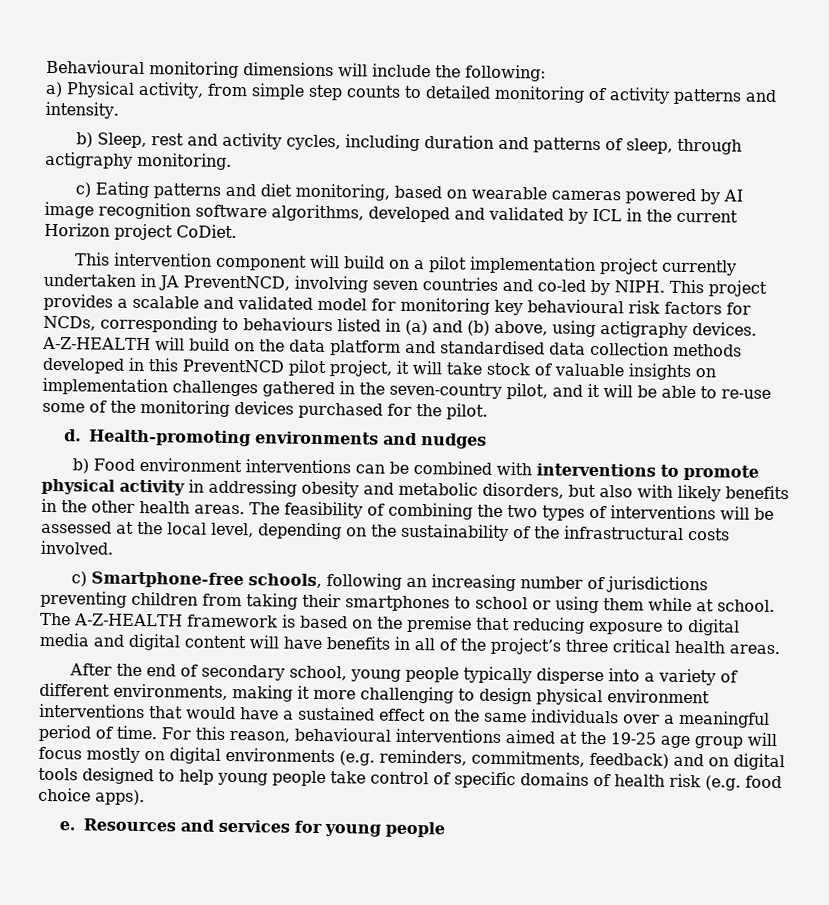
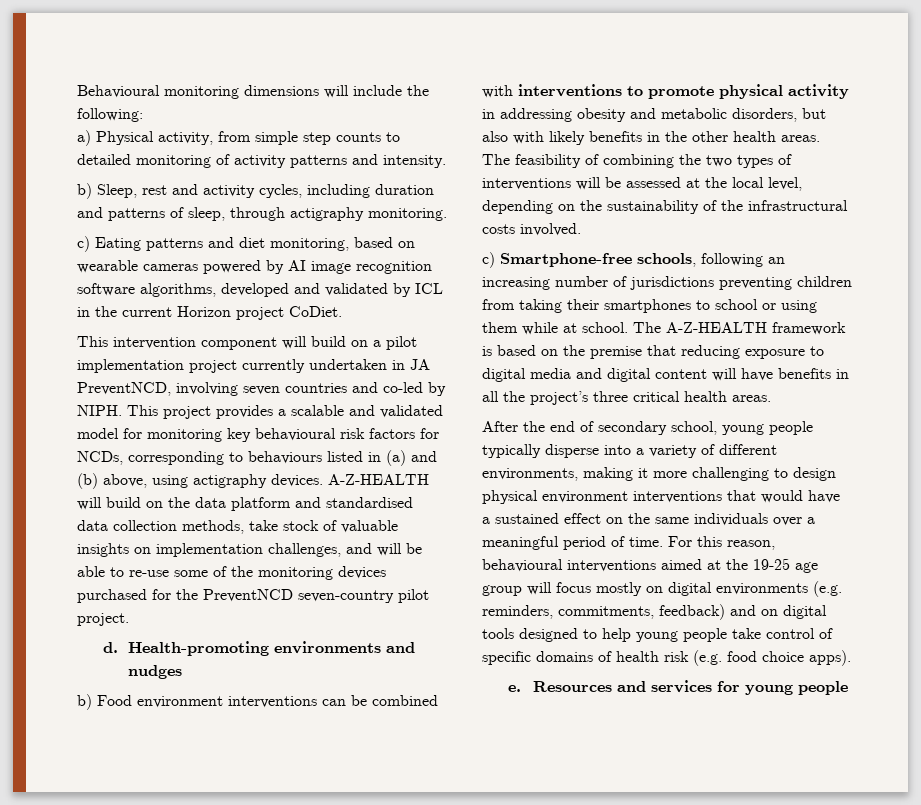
[672,343,742,357] [42,357,443,377] methods developed in this PreventNCD pilot project, it will -> [182,520,244,534] methods,
[172,380,600,400] challenges gathered in the seven-country pilot, and it -> [268,543,372,557] challenges, and
[446,403,488,420] pilot. -> [203,589,429,603] [77,613,129,626] PreventNCD seven-country pilot project.
[439,638,457,651] of -> (499, 396) none

